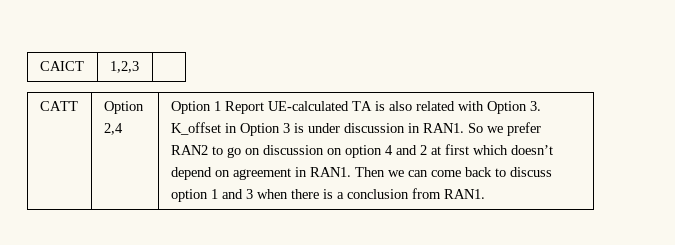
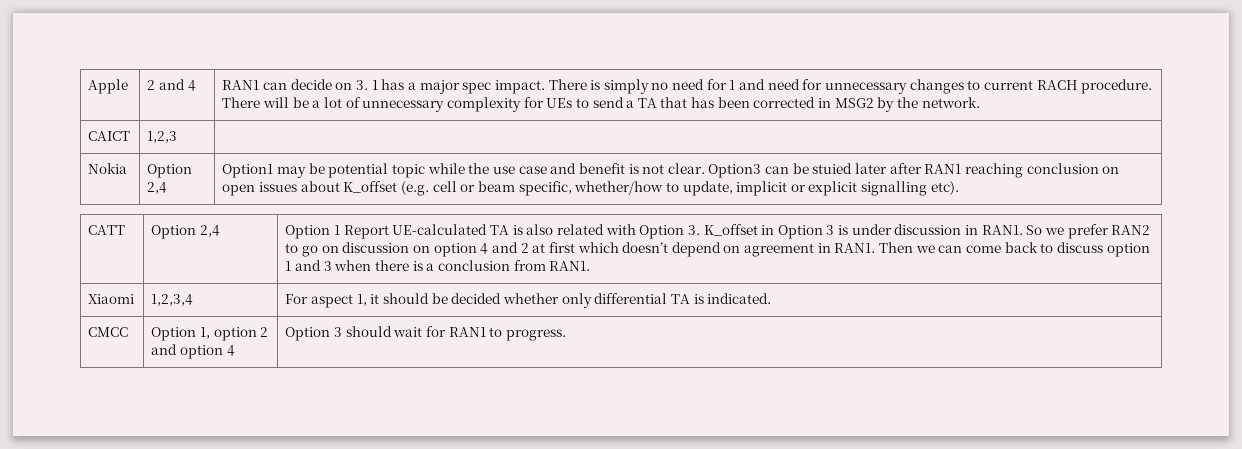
[39,61,84,71] [109,61,139,73] CAICT | 1,2,3 | -> [88,79,129,94] [147,79,196,91] [222,79,1153,94] [222,97,980,112] [88,131,131,141] [147,131,178,143] [88,163,128,174] [147,164,193,178] [147,182,168,194] [222,163,1120,178] [222,181,959,196] Apple | 2 and 4 | RAN1 can decide on 3. 1 has a major spec impact. There is simply no need for 1 and need for unnecessary changes to current RACH procedure. There will be a lot of unnecessary complexity for UEs to send a TA that has been corrected in MSG2 by the network. // CAICT | 1,2,3 | // Nokia | Option 2,4 | Option1 may be potential topic while the use case and benefit is not clear. Option3 can be stuied later after RAN1 reaching conclusion on open issues about K_offset (e.g. cell or beam specific, whether/how to update, implicit or explicit signalling etc).
(485, 194) none -> [88,294,135,304] [151,294,194,306] [285,293,772,308] [88,327,129,337] [151,327,269,341] [151,344,235,359] [285,326,566,341] // Xiaomi | 1,2,3,4 | For aspect 1, it should be decided whether only differential TA is indicated. // CMCC | Option 1, option 2 and option 4 | Option 3 should wait for RAN1 to progress.

